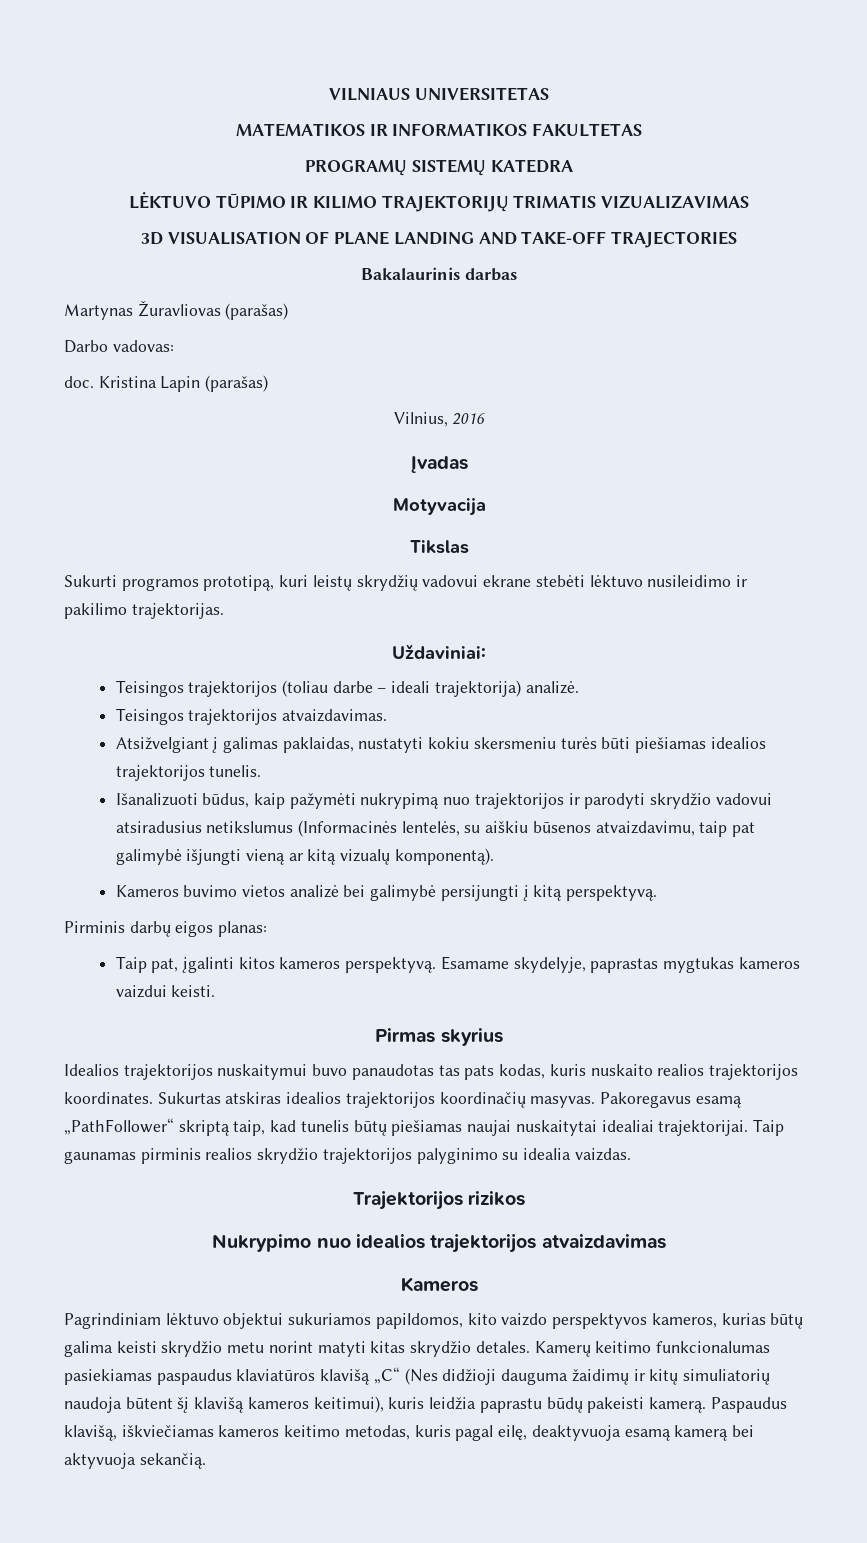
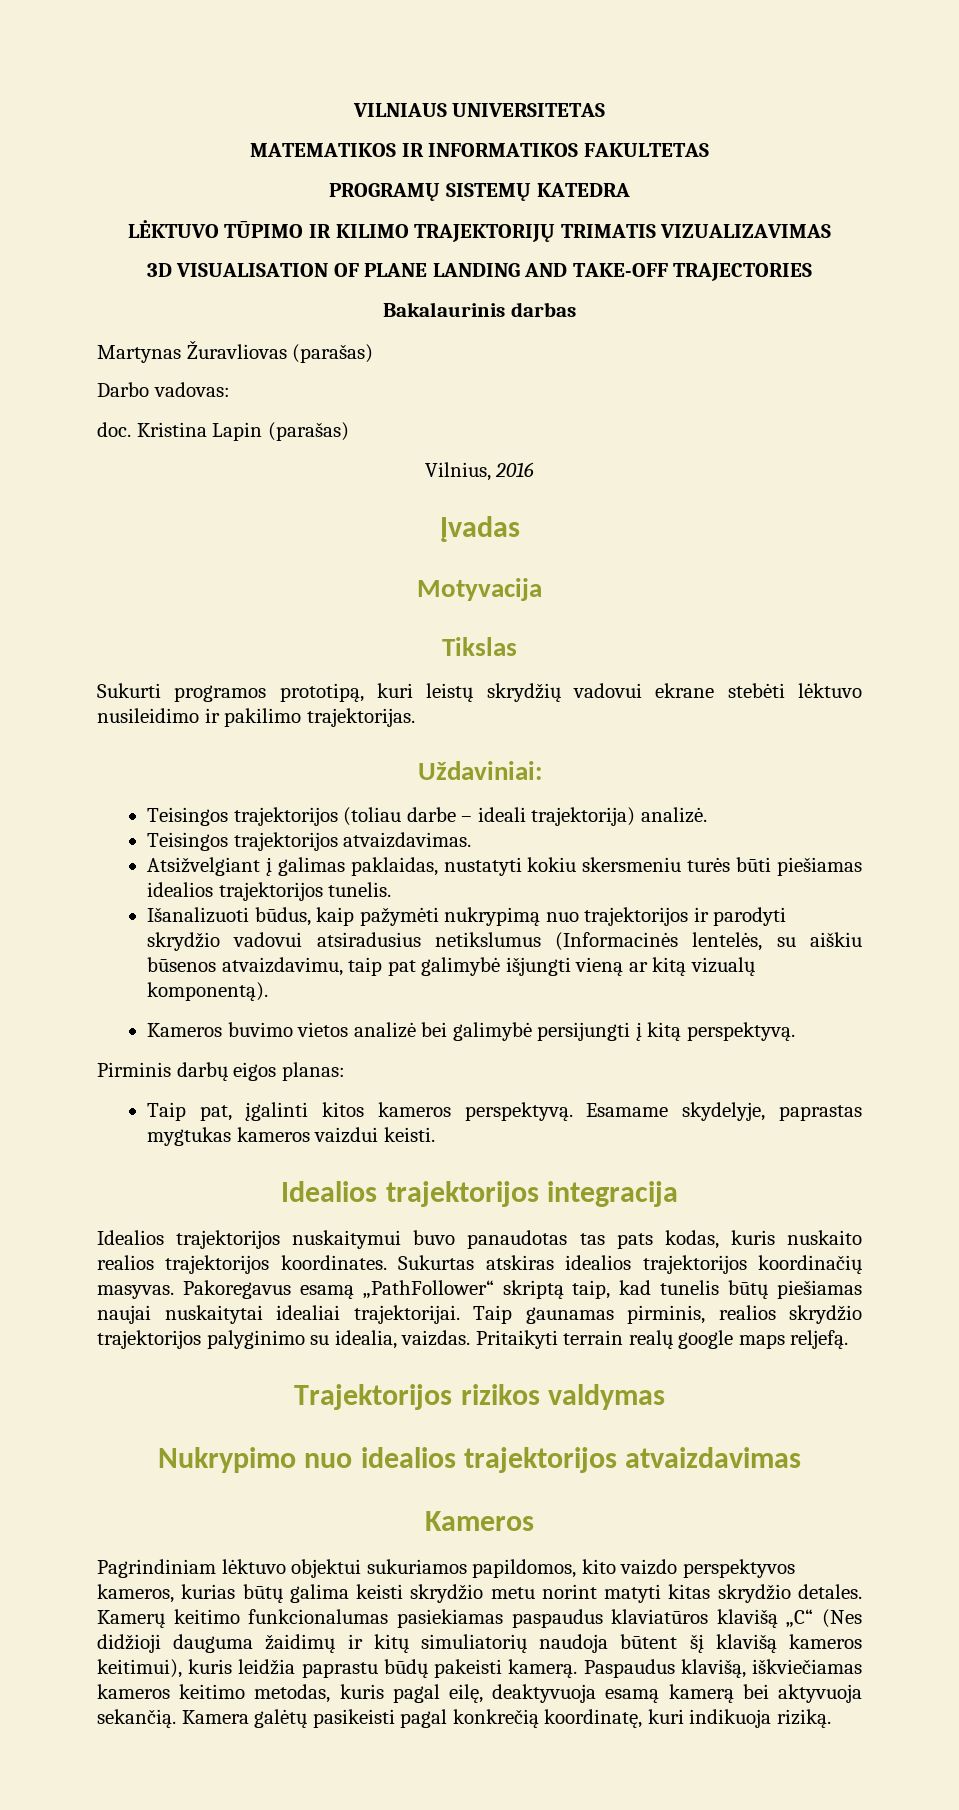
[375,1028,503,1046] Pirmas skyrius -> [281,1181,678,1207] Idealios trajektorijos integracija
[140,1148,201,1164] pirminis -> [627,1305,705,1324] pirminis,
[523,1148,572,1160] idealia -> [334,1330,397,1349] idealia,
(631, 1154) none -> [475,1330,849,1349] Pritaikyti terrain realų google maps reljefą.
(526, 1198) none -> [547,1384,665,1410] valdymas
(206, 1461) none -> [181,1709,831,1728] Kamera galėtų pasikeisti pagal konkrečią koordinatę, kuri indikuoja riziką.

